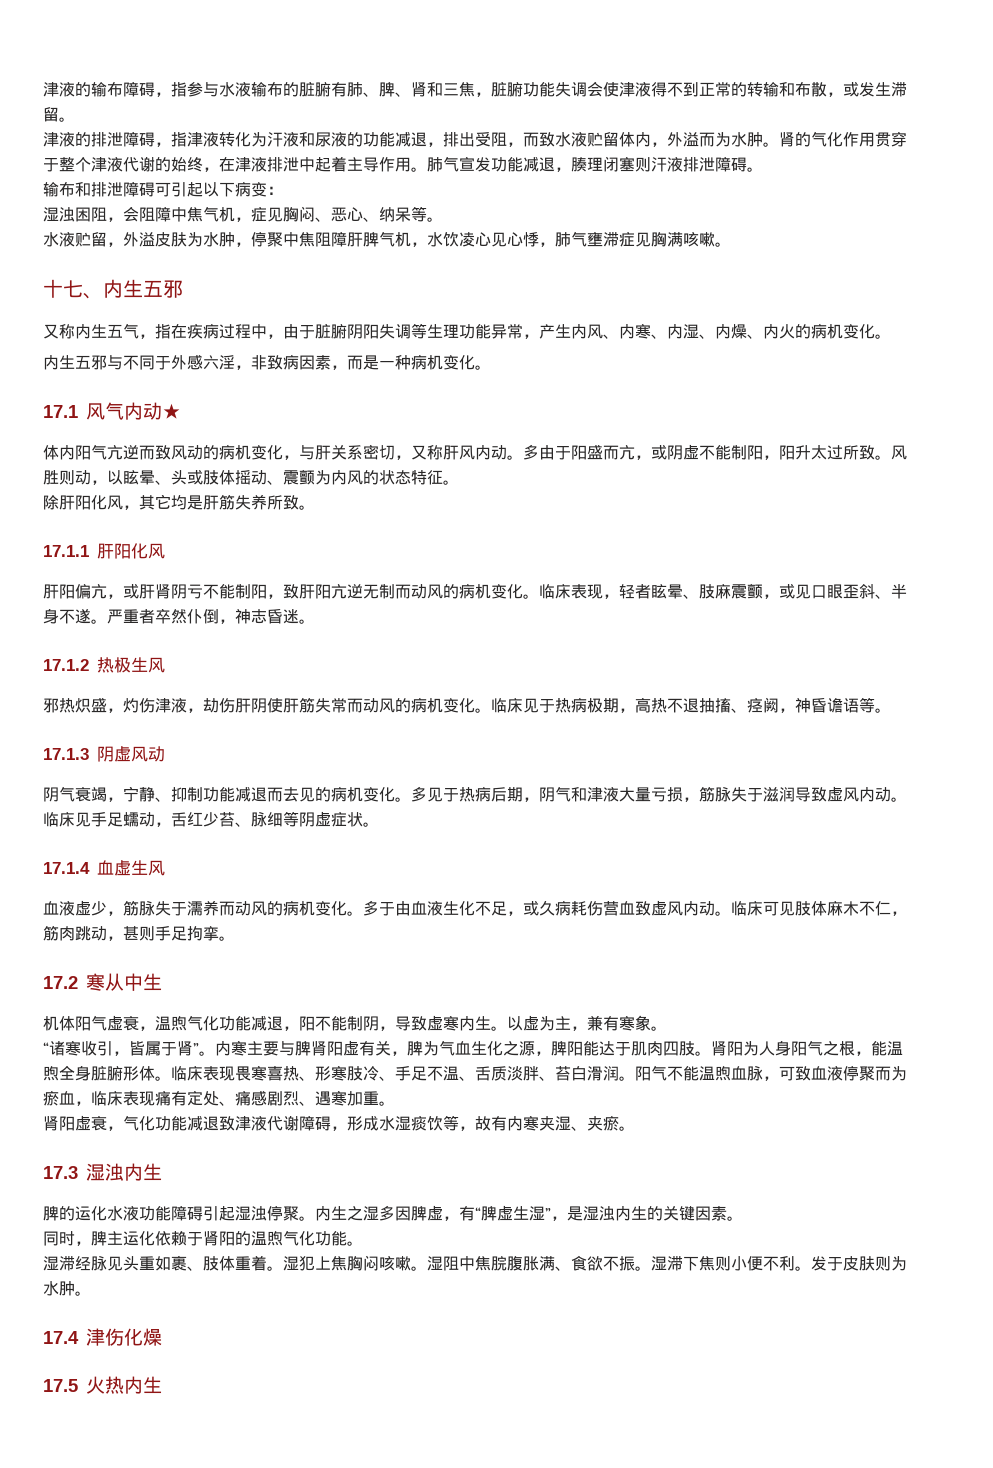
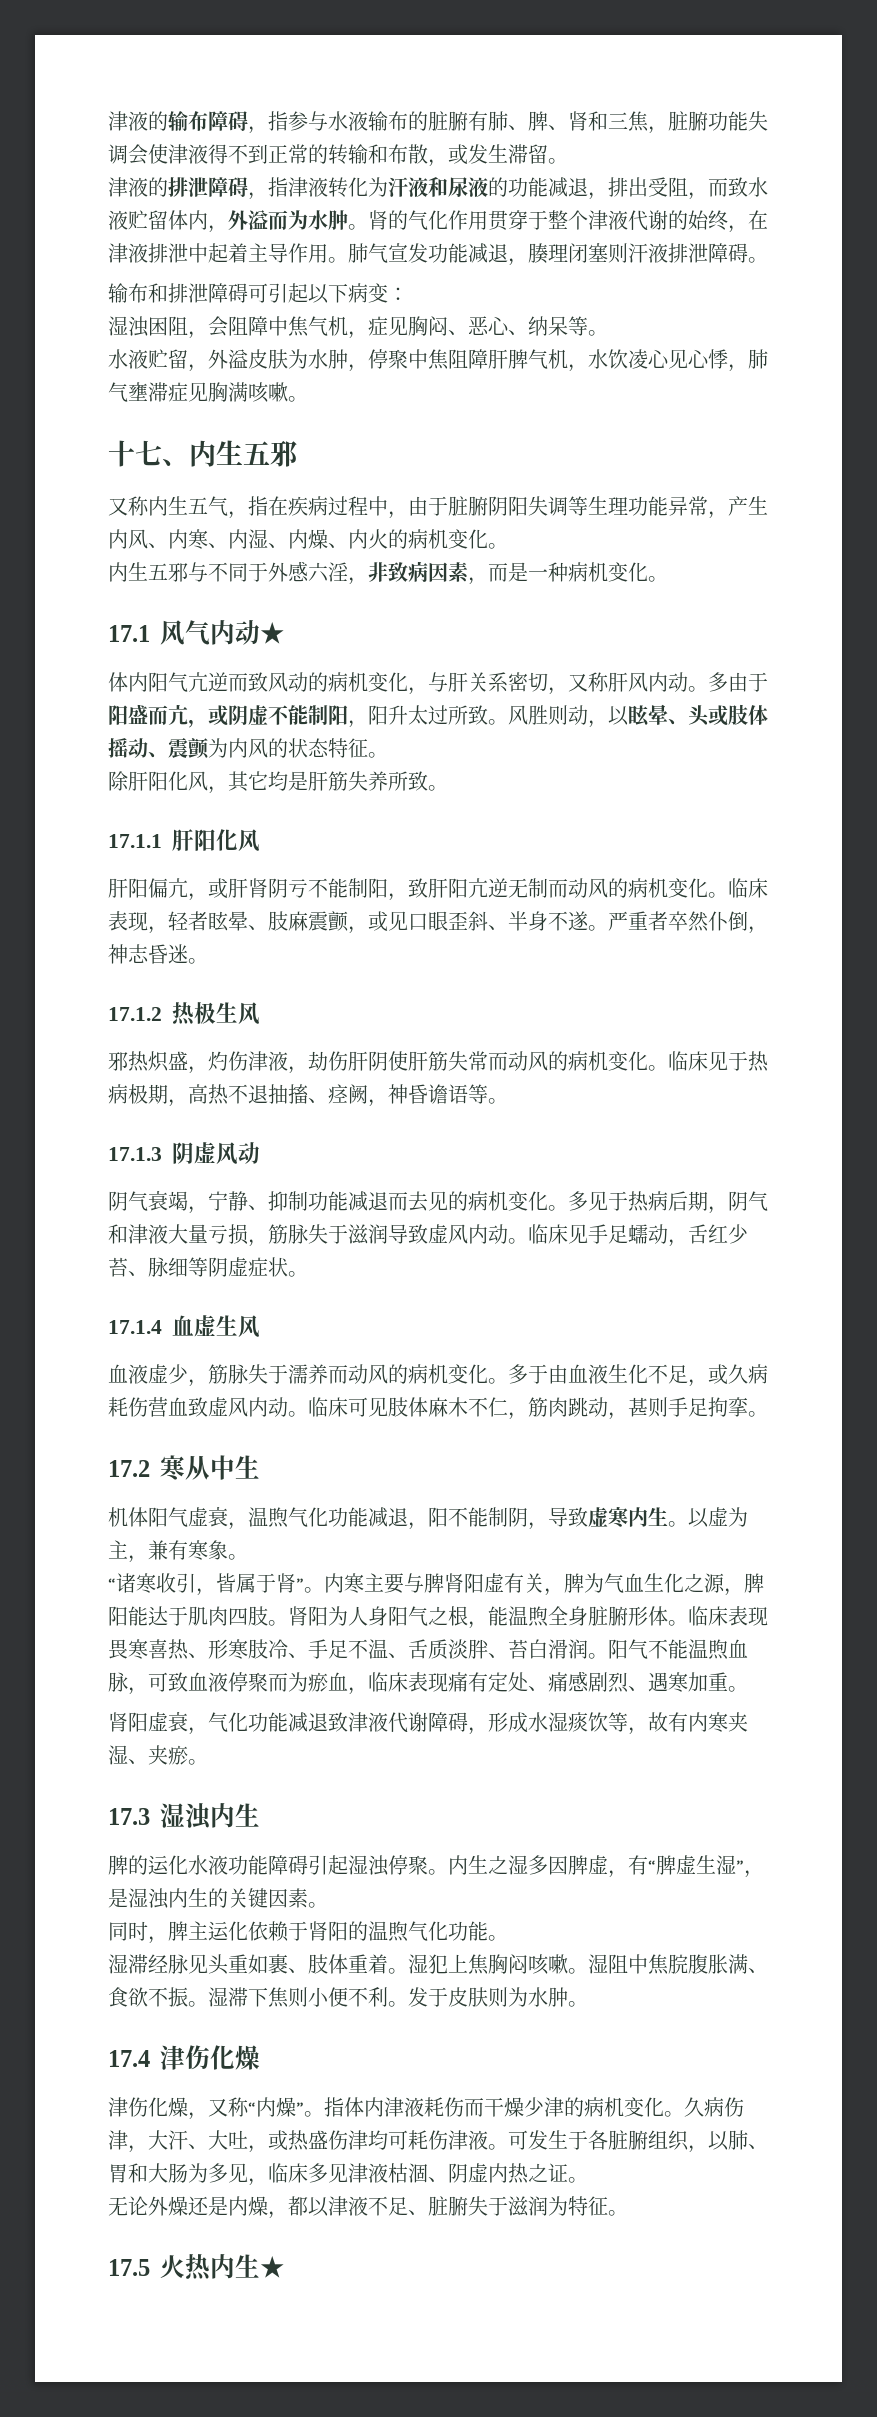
(162, 1337) none -> [108,2097,744,2120] [108,2130,768,2153] [108,2163,588,2186] [108,2196,628,2219] // 津伤化燥，又称“内燥”。指体内津液耗伤而干燥少津的病机变化。久病伤津，大汗、大吐，或热盛伤津均可耗伤津液。可发生于各脏腑组织，以肺、胃和大肠为多见，临床多见津液枯涸、阴虚内热之证。 // 无论外燥还是内燥，都以津液不足、脏腑失于滋润为特征。
(162, 1385) none -> [260,2256,285,2278] ★

